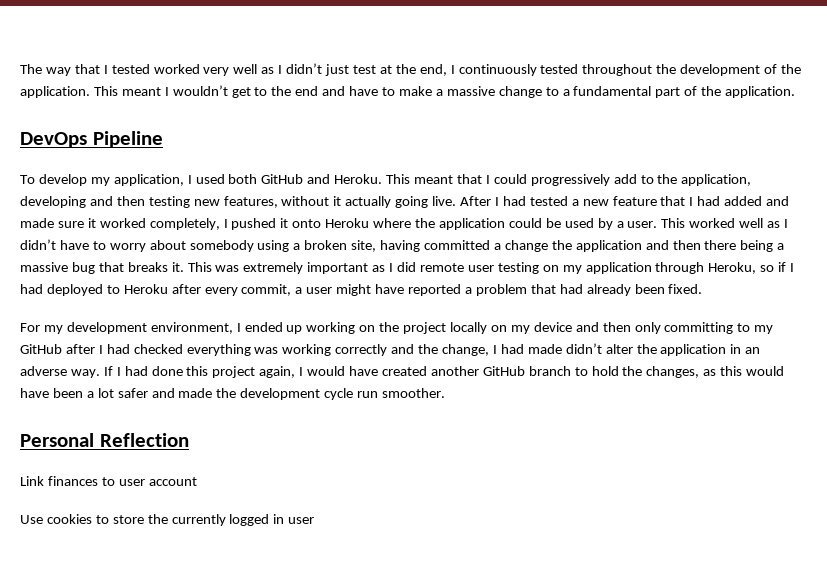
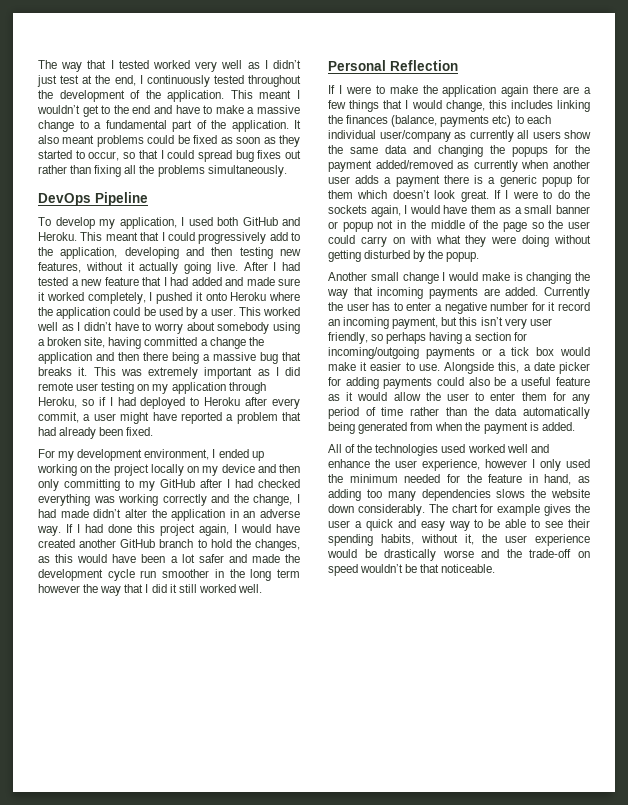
(796, 92) none -> [294,120,301,129] [38,135,301,147] [38,150,301,162] [38,165,287,177] It also meant problems could be fixed as soon as they started to occur, so that I could spread bug fixes out rather than fixing all the problems simultaneously.
[382,388,446,398] [20,433,189,447] [20,476,197,486] [20,514,315,526] smoother. // Personal Reflection // Link finances to user account // Use cookies to store the currently logged in user -> [162,569,300,581] [38,584,262,596] [328,60,458,71] [328,85,591,97] [328,100,590,112] [328,115,551,127] [328,130,591,142] [328,145,590,157] [328,160,590,172] [328,175,590,187] [328,190,590,202] [328,205,590,217] [328,220,590,232] [328,235,591,247] [328,250,480,262] [328,272,590,284] [327,287,590,299] [328,302,590,314] [328,317,552,329] [328,332,527,344] [328,347,590,359] [328,362,590,374] [328,377,590,389] [328,392,590,404] [328,407,590,419] [328,422,575,434] [328,444,549,456] [328,459,590,471] [328,474,590,485] [328,489,590,501] [328,504,590,516] [328,519,590,531] [328,534,590,546] [327,549,590,561] [328,564,496,576] smoother in the long term however the way that I did it still worked well. // Personal Reflection // If I were to make the application again there are a few things that I would change, this includes linking the finances (balance, payments etc) to each individual user/company as currently all users show the same data and changing the popups for the payment added/removed as currently when another user adds a payment there is a generic popup for them which doesn’t look great. If I were to do the sockets again, I would have them as a small banner or popup not in the middle of the page so the user could carry on with what they were doing without getting disturbed by the popup. // Another small change I would make is changing the way that incoming payments are added. Currently the user has to enter a negative number for it record an incoming payment, but this isn’t very user friendly, so perhaps having a section for incoming/outgoing payments or a tick box would make it easier to use. Alongside this, a date picker for adding payments could also be a useful feature as it would allow the user to enter them for any period of time rather than the data automatically being generated from when the payment is added. // All of the technologies used worked well and enhance the user experience, however I only used the minimum needed for the feature in hand, as adding too many dependencies slows the website down considerably. The chart for example gives the user a quick and easy way to be able to see their spending habits, without it, the user experience would be drastically worse and the trade-off on speed wouldn’t be that noticeable.

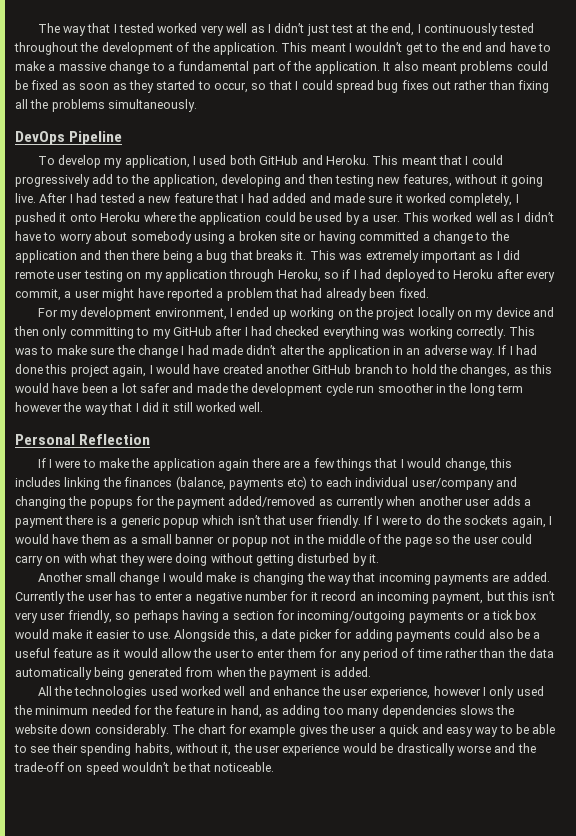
[139,262,179,274] actually -> (508, 179) none
[84,337,106,348] site, -> [280,232,317,241] site or
(246, 343) none -> [475,232,489,241] to
[213,352,256,361] massive -> (203, 256) none
[162,494,293,506] correctly and the change, -> [455,326,536,339] [15,345,178,358] correctly. This was to make sure the change
[454,130,591,142] [328,145,407,154] as currently all users show the same data -> (494, 484) none
[577,175,590,184] [328,190,489,202] for them which doesn’t look great. -> [202,515,361,528] which isn’t that user friendly.
[428,250,480,262] the popup. -> [369,554,380,563] it.
[345,444,356,453] of -> (52, 691) none

